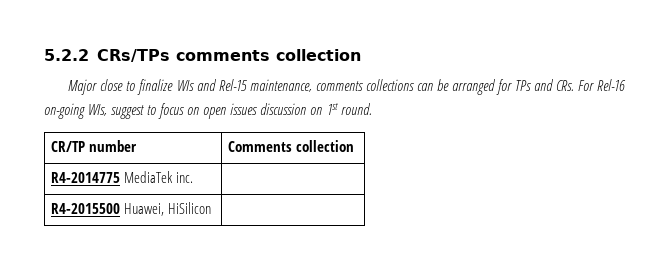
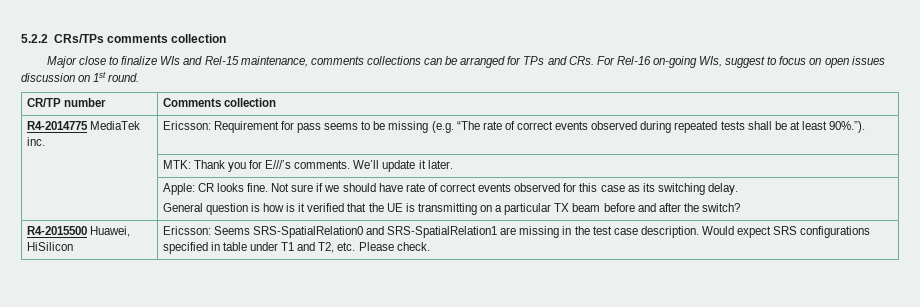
[51,202,212,216] // R4-2015500 Huawei, HiSilicon | -> [162,121,866,133] [162,160,453,172] [162,183,738,195] [162,203,740,215] [26,226,130,237] [26,242,73,251] [162,226,871,238] [162,242,430,254] Ericsson: Requirement for pass seems to be missing (e.g. “The rate of correct events observed during repeated tests shall be at least 90%.”). // | MTK: Thank you for E///’s comments. We’ll update it later. // | Apple: CR looks fine. Not sure if we should have rate of correct events observed for this case as its switching delay. // General question is how is it verified that the UE is transmitting on a particular TX beam before and after the switch? // R4-2015500 Huawei, HiSilicon | Ericsson: Seems SRS-SpatialRelation0 and SRS-SpatialRelation1 are missing in the test case description. Would expect SRS configurations specified in table under T1 and T2, etc. Please check.

